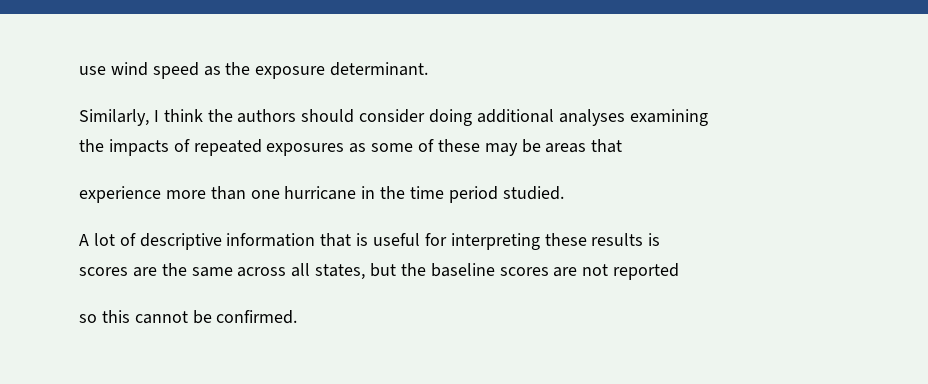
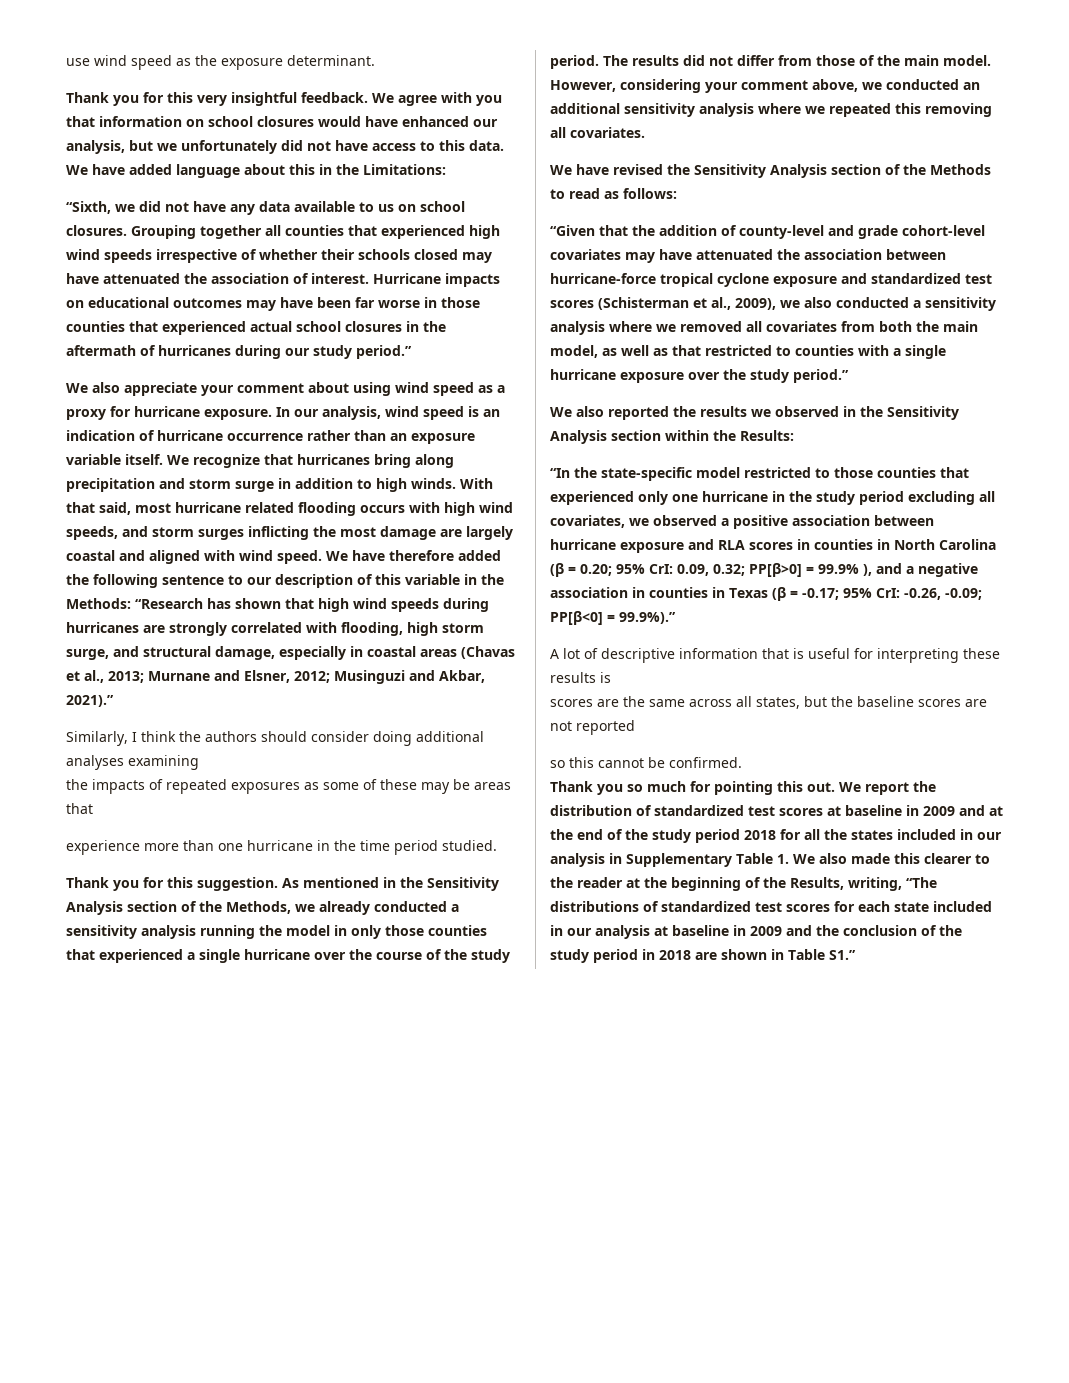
(429, 69) none -> [66,92,502,106] [66,116,498,127] [66,140,504,154] [66,164,446,178] [66,201,465,215] [66,225,500,239] [66,249,492,263] [66,273,500,287] [66,297,480,311] [66,321,446,335] [66,345,412,359] [66,382,505,396] [66,406,500,420] [66,430,475,444] [66,454,454,468] [66,478,493,492] [66,502,513,516] [66,526,513,540] [66,550,501,564] [66,574,504,588] [66,598,489,612] [66,622,484,636] [66,646,515,660] [66,670,485,684] [66,695,114,707] // Thank you for this very insightful feedback. We agree with you that information on school closures would have enhanced our analysis, but we unfortunately did not have access to this data. We have added language about this in the Limitations: // “Sixth, we did not have any data available to us on school closures. Grouping together all counties that experienced high wind speeds irrespective of whether their schools closed may have attenuated the association of interest. Hurricane impacts on educational outcomes may have been far worse in those counties that experienced actual school closures in the aftermath of hurricanes during our study period.” // We also appreciate your comment about using wind speed as a proxy for hurricane exposure. In our analysis, wind speed is an indication of hurricane occurrence rather than an exposure variable itself. We recognize that hurricanes bring along precipitation and storm surge in addition to high winds. With that said, most hurricane related flooding occurs with high wind speeds, and storm surges inflicting the most damage are largely coastal and aligned with wind speed. We have therefore added the following sentence to our description of this variable in the Methods: “Research has shown that high wind speeds during hurricanes are strongly correlated with flooding, high storm surge, and structural damage, especially in coastal areas (Chavas et al., 2013; Murnane and Elsner, 2012; Musinguzi and Akbar, 2021).”
(564, 193) none -> [66,877,499,891] [66,901,459,915] [66,925,487,939] [66,949,510,963] [550,55,991,69] [550,79,980,93] [550,103,992,117] [550,127,645,138] [550,164,991,178] [550,188,677,199] [550,225,985,239] [550,249,946,263] [550,273,992,287] [550,297,996,311] [550,321,978,335] [550,345,946,359] [550,369,849,383] [550,406,959,420] [550,430,794,444] [550,467,969,481] [550,491,995,505] [550,515,934,529] [550,539,996,553] [550,563,978,577] [550,587,982,601] [550,611,676,625] // Thank you for this suggestion. As mentioned in the Sensitivity Analysis section of the Methods, we already conducted a sensitivity analysis running the model in only those counties that experienced a single hurricane over the course of the study period. The results did not differ from those of the main model. However, considering your comment above, we conducted an additional sensitivity analysis where we repeated this removing all covariates. // We have revised the Sensitivity Analysis section of the Methods to read as follows: // “Given that the addition of county-level and grade cohort-level covariates may have attenuated the association between hurricane-force tropical cyclone exposure and standardized test scores (Schisterman et al., 2009), we also conducted a sensitivity analysis where we removed all covariates from both the main model, as well as that restricted to counties with a single hurricane exposure over the study period.” // We also reported the results we observed in the Sensitivity Analysis section within the Results: // “In the state-specific model restricted to those counties that experienced only one hurricane in the study period excluding all covariates, we observed a positive association between hurricane exposure and RLA scores in counties in North Carolina (β = 0.20; 95% CrI: 0.09, 0.32; PP[β>0] = 99.9% ), and a negative association in counties in Texas (β = -0.17; 95% CrI: -0.26, -0.09; PP[β<0] = 99.9%).”
(298, 317) none -> [550,781,936,795] [550,805,1003,816] [550,829,1002,843] [550,853,990,867] [550,877,937,891] [550,901,992,912] [550,925,962,939] [550,949,856,963] // Thank you so much for pointing this out. We report the distribution of standardized test scores at baseline in 2009 and at the end of the study period 2018 for all the states included in our analysis in Supplementary Table 1. We also made this clearer to the reader at the beginning of the Results, writing, “The distributions of standardized test scores for each state included in our analysis at baseline in 2009 and the conclusion of the study period in 2018 are shown in Table S1.”

